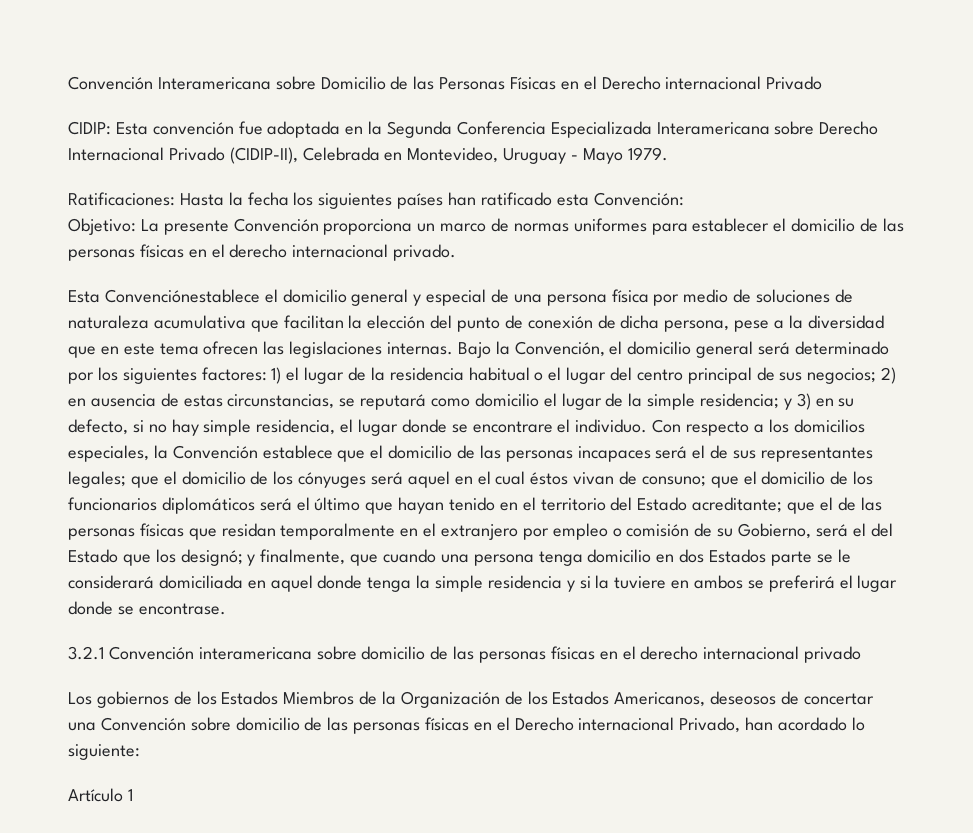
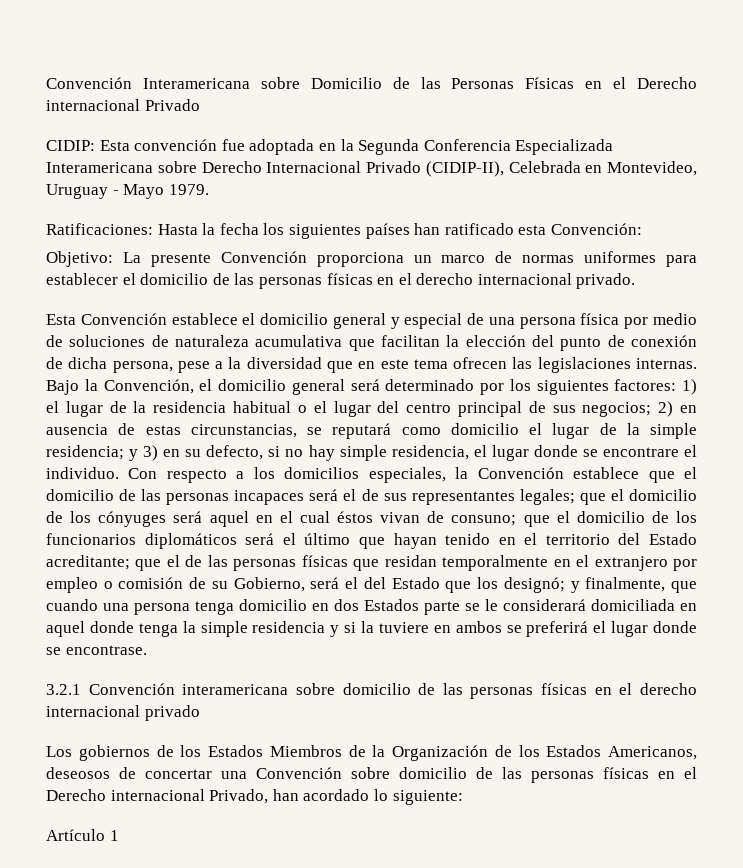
[104,289,260,303] Convenciónestablece -> [80,313,238,325] Convención establece

